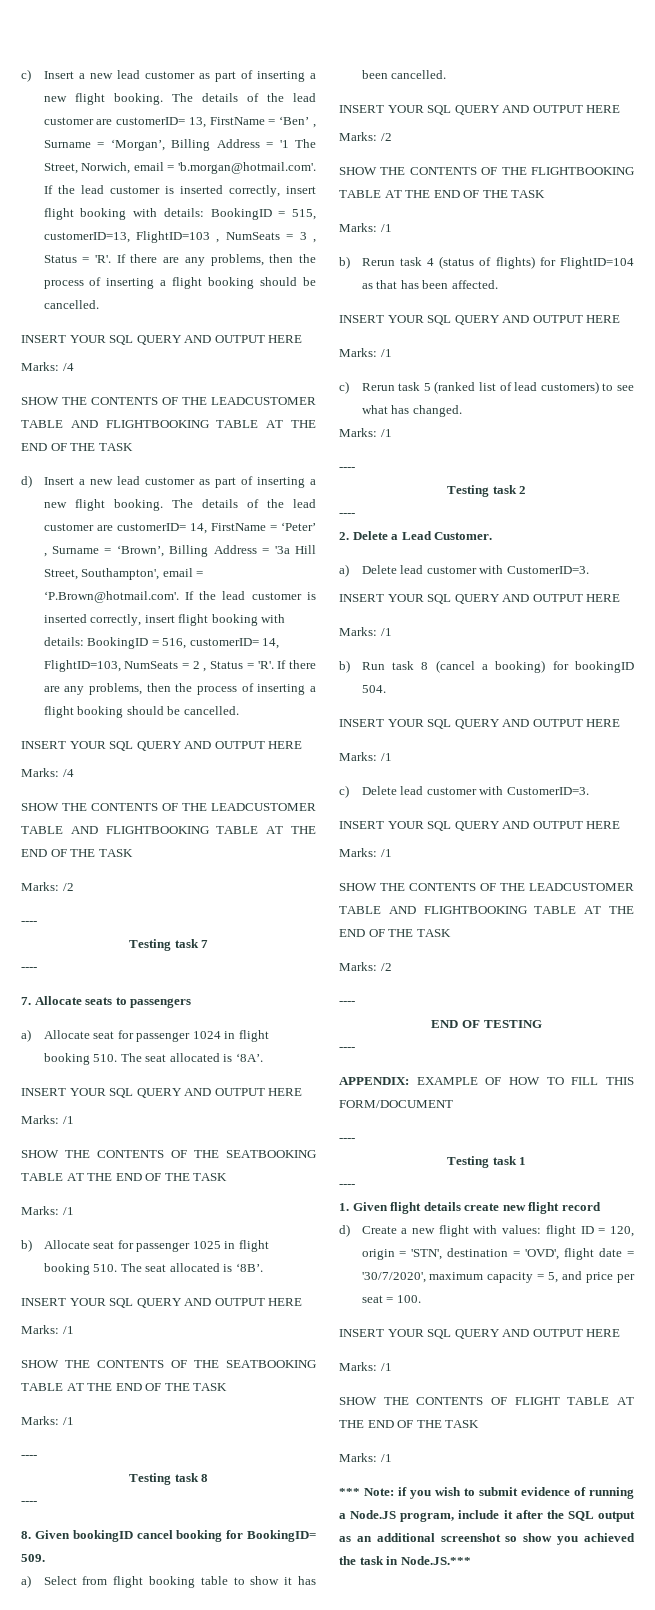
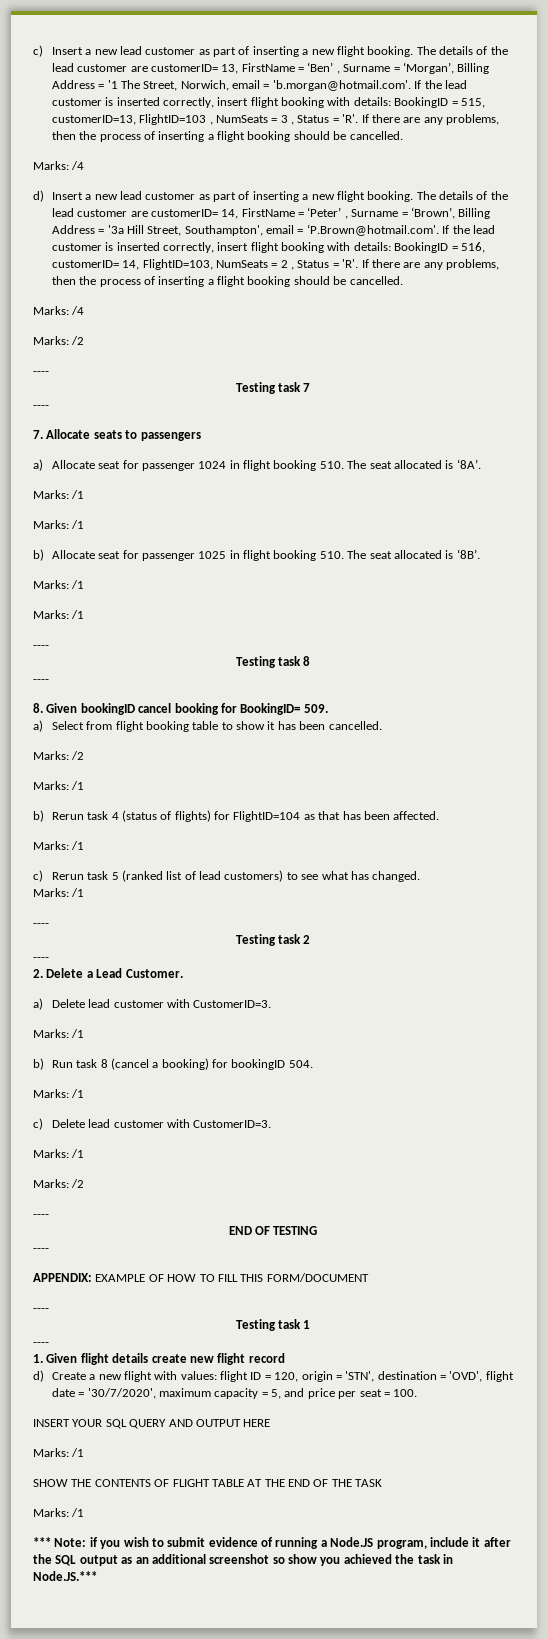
[21,335,303,345] [21,362,74,371] [21,397,316,405] [21,420,316,428] [21,443,133,451] INSERT YOUR SQL QUERY AND OUTPUT HERE // Marks: /4 // SHOW THE CONTENTS OF THE LEADCUSTOMER TABLE AND FLIGHTBOOKING TABLE AT THE END OF THE TASK -> [33,161,85,170] Marks: /4
[21,741,303,751] [21,768,74,777] [21,803,316,811] [21,826,316,834] [21,849,133,857] INSERT YOUR SQL QUERY AND OUTPUT HERE // Marks: /4 // SHOW THE CONTENTS OF THE LEADCUSTOMER TABLE AND FLIGHTBOOKING TABLE AT THE END OF THE TASK -> [33,306,85,315] Marks: /4
[21,1088,303,1098] [21,1115,74,1124] [21,1150,316,1158] [21,1173,228,1181] INSERT YOUR SQL QUERY AND OUTPUT HERE // Marks: /1 // SHOW THE CONTENTS OF THE SEATBOOKING TABLE AT THE END OF THE TASK -> [33,490,85,499] Marks: /1
[21,1298,303,1308] [21,1325,74,1334] [21,1360,316,1368] [21,1383,228,1391] INSERT YOUR SQL QUERY AND OUTPUT HERE // Marks: /1 // SHOW THE CONTENTS OF THE SEATBOOKING TABLE AT THE END OF THE TASK -> [33,580,85,589] Marks: /1
[339,105,621,115] [339,132,392,141] [339,167,634,175] [339,190,546,198] INSERT YOUR SQL QUERY AND OUTPUT HERE // Marks: /2 // SHOW THE CONTENTS OF THE FLIGHTBOOKING TABLE AT THE END OF THE TASK -> [33,751,85,760] Marks: /2
[339,315,621,325] // INSERT YOUR SQL QUERY AND OUTPUT HERE -> (440, 815) none
[339,594,621,604] // INSERT YOUR SQL QUERY AND OUTPUT HERE -> (272, 1004) none
[339,719,621,729] // INSERT YOUR SQL QUERY AND OUTPUT HERE -> (313, 1064) none
[339,821,621,831] [339,848,392,857] [339,883,634,891] [339,906,634,914] [339,929,451,937] INSERT YOUR SQL QUERY AND OUTPUT HERE // Marks: /1 // SHOW THE CONTENTS OF THE LEADCUSTOMER TABLE AND FLIGHTBOOKING TABLE AT THE END OF THE TASK -> [33,1149,85,1158] Marks: /1

